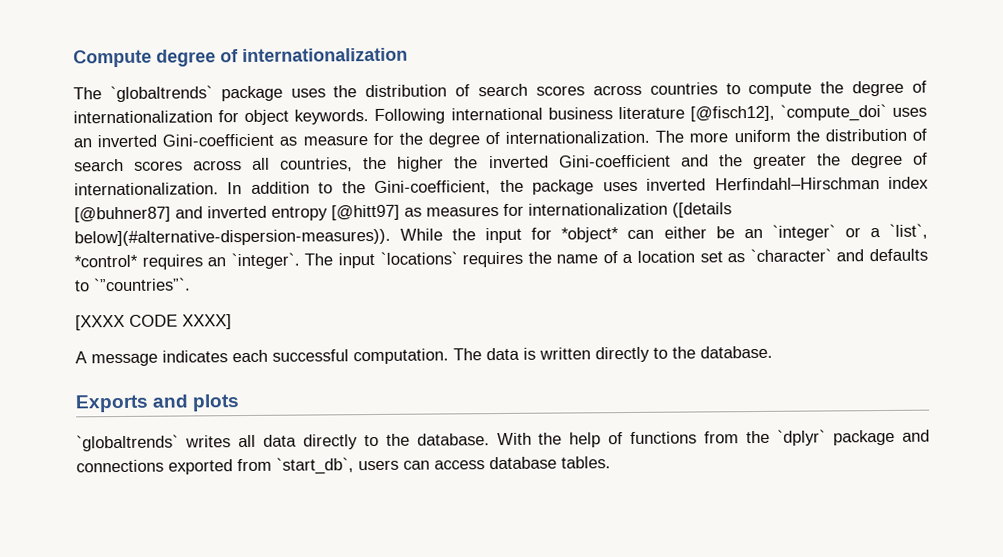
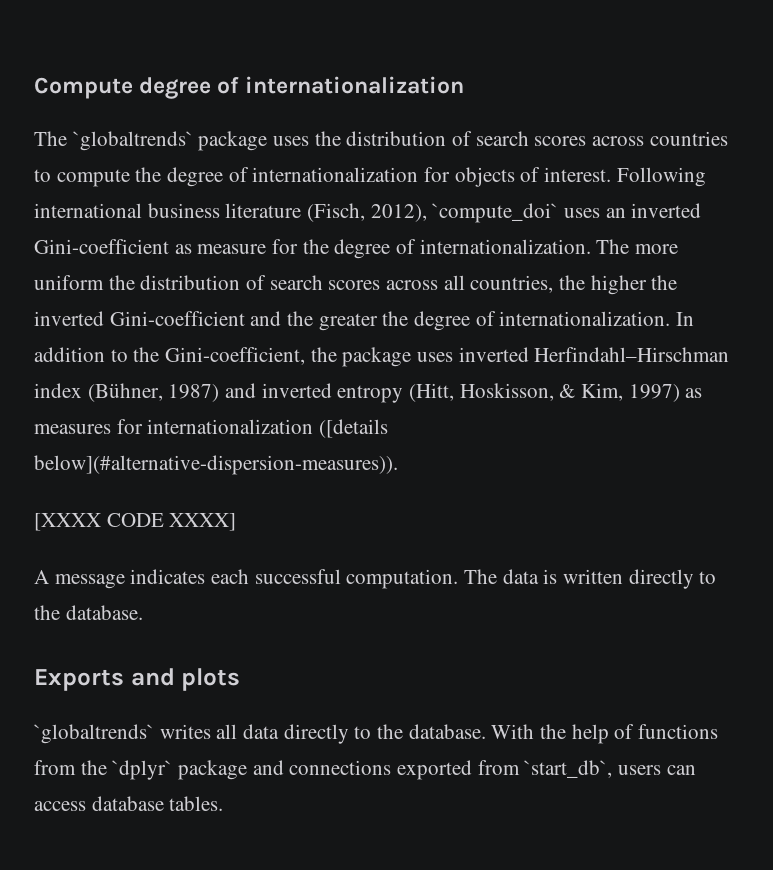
[244,109,370,126] object keywords. -> [454,167,612,187] objects of interest.
[689,105,775,122] [@fisch12], -> [307,203,427,222] (Fisch, 2012),
[74,206,171,223] [@buhner87] -> [87,383,220,402] (Bühner, 1987)
[331,204,400,221] [@hitt97] -> [409,383,680,402] (Hitt, Hoskisson, & Kim, 1997)
[400,223,929,244] [74,248,929,270] [75,277,191,292] While the input for *object* can either be an `integer` or a `list`, *control* requires an `integer`. The input `locations` requires the name of a location set as `character` and defaults to `”countries”`. -> (398, 465) none

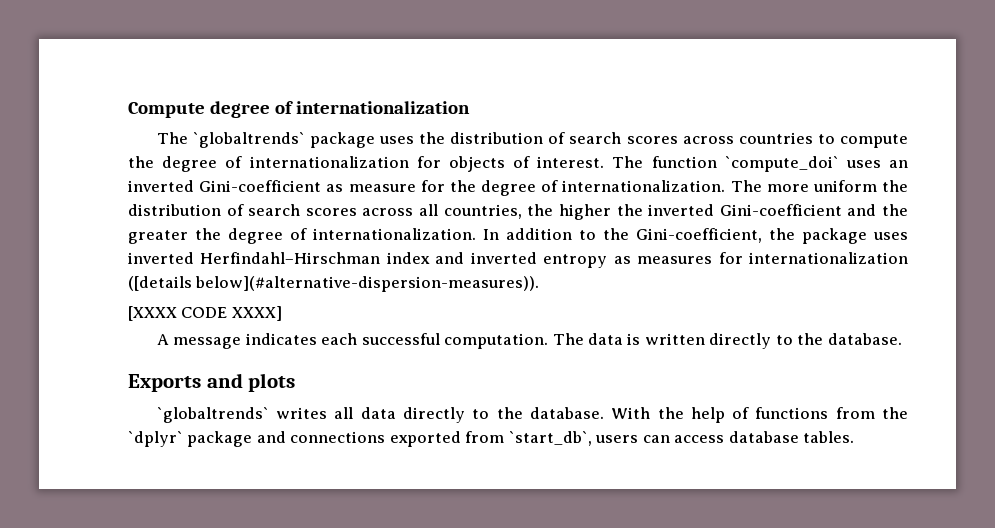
[616,167,706,187] [34,203,427,222] Following international business literature (Fisch, 2012), -> [612,156,717,168] The function
[87,383,220,402] (Bühner, 1987) -> (430, 258) none
[409,383,680,402] (Hitt, Hoskisson, & Kim, 1997) -> (608, 261) none

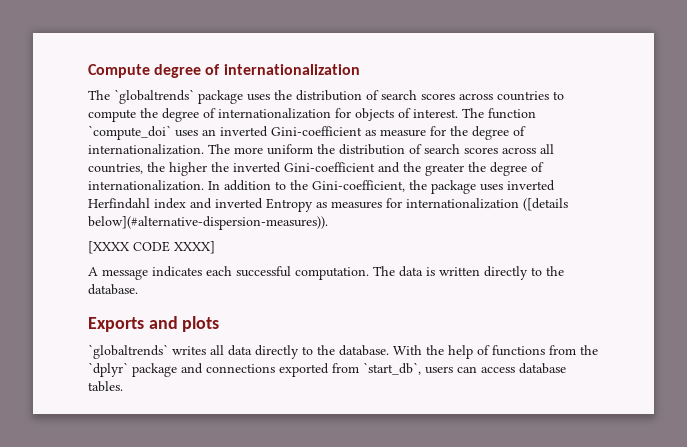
[200,252,381,264] Herfindahl–Hirschman -> [88,198,150,209] Herfindahl
[543,254,608,268] entropy -> [266,198,313,212] Entropy

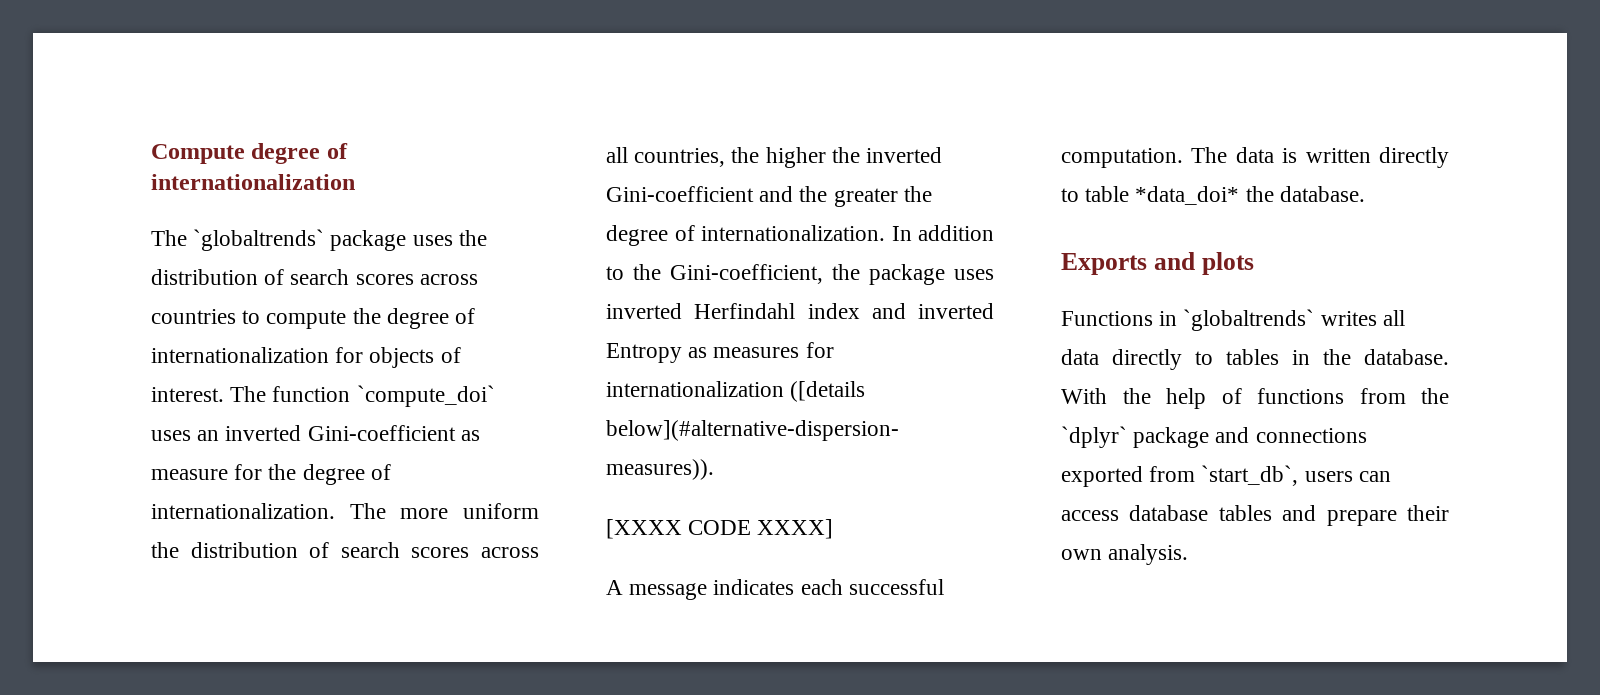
(542, 271) none -> [1085,186,1240,205] table *data_doi*
(220, 324) none -> [1061,311,1178,326] Functions in
(313, 350) none -> [1226,349,1310,365] tables in
[88,381,123,392] tables. -> [1218,505,1449,526] [1061,544,1189,565] tables and prepare their own analysis.

